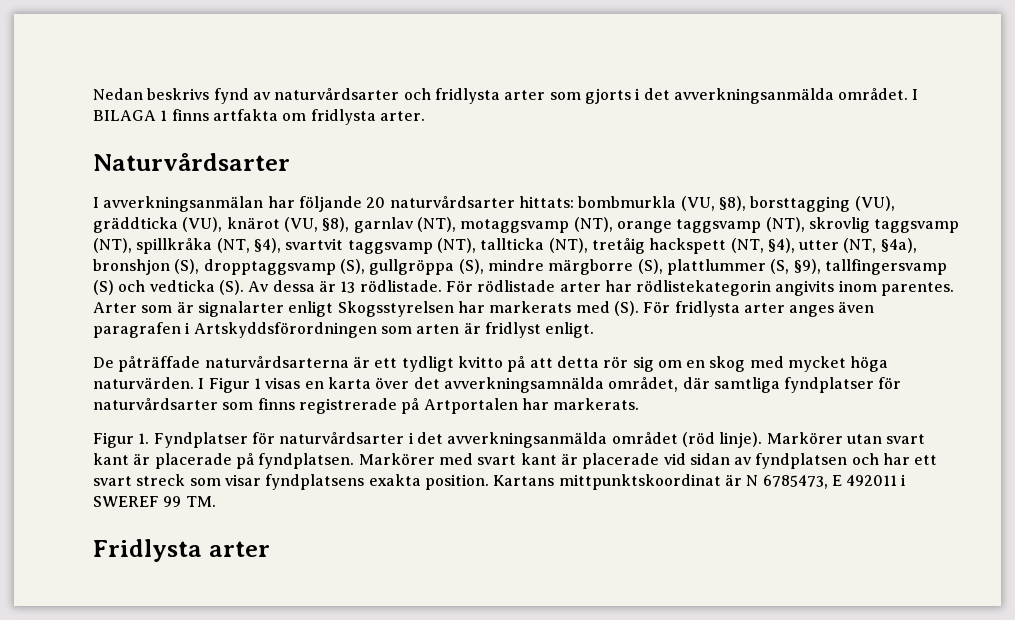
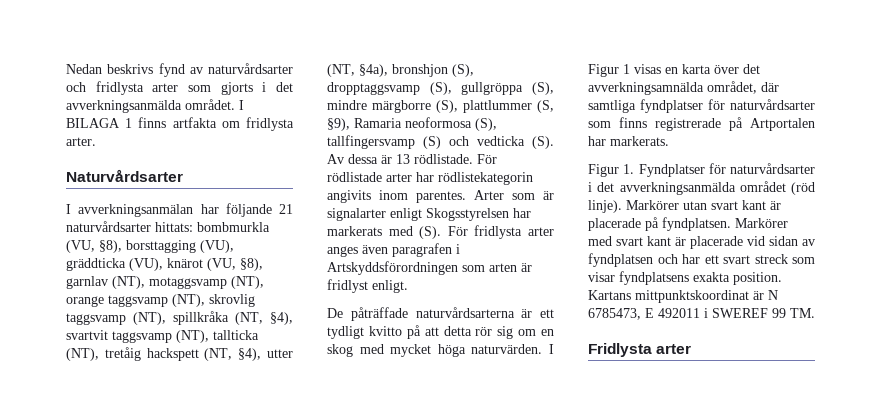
[366,197,386,208] 20 -> [279,204,293,214] 21
(821, 266) none -> [354,117,497,131] Ramaria neoformosa (S),

